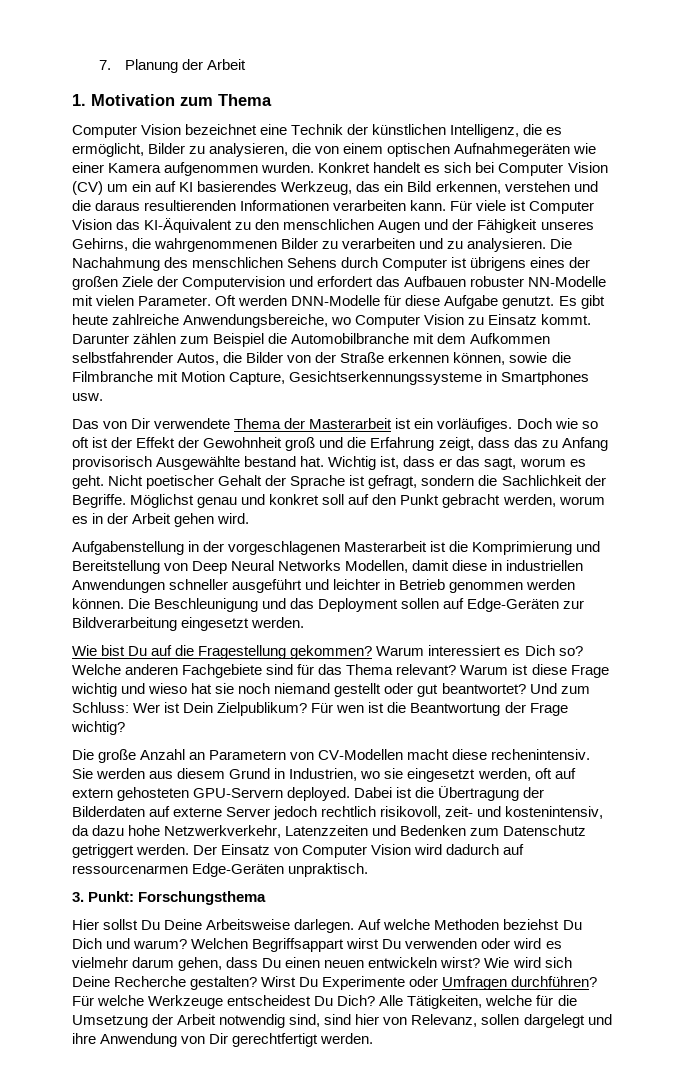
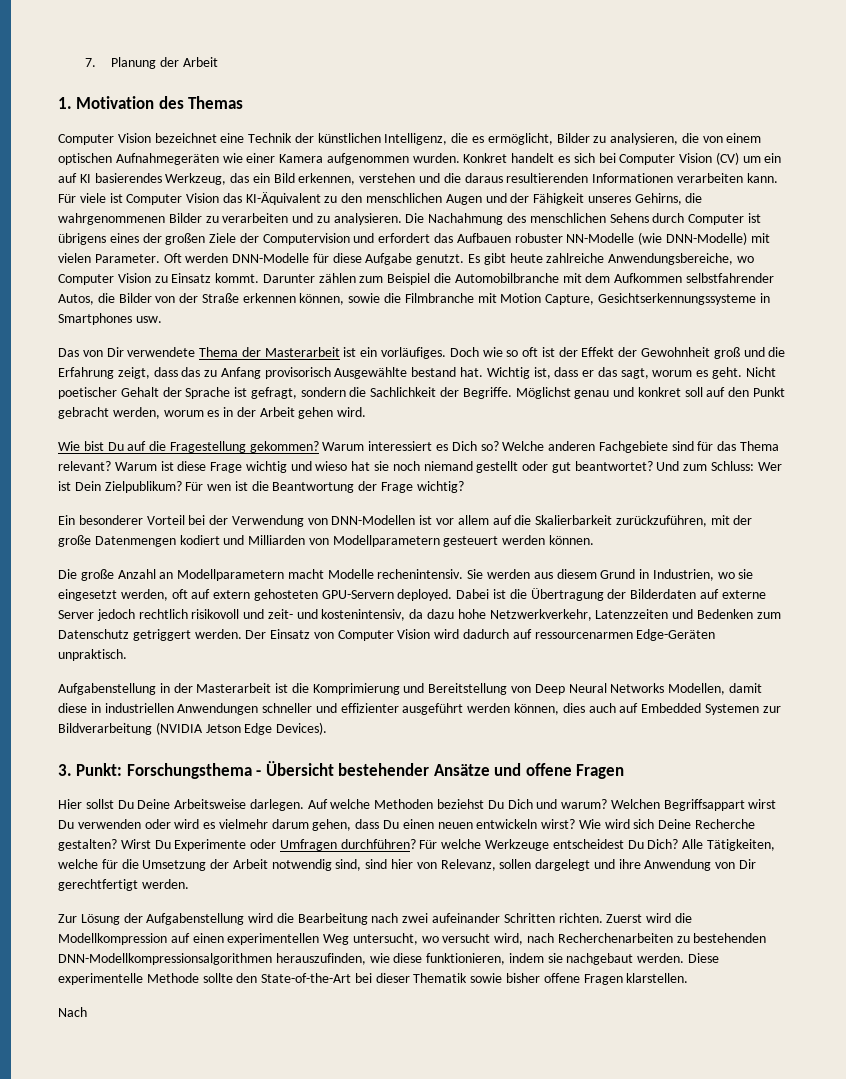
[180,94,272,106] zum Thema -> [158,96,244,109] des Themas
(607, 281) none -> [638,232,747,245] (wie DNN-Modelle)
[72,541,601,555] [72,560,584,574] [72,579,576,593] [72,598,585,612] [72,617,305,631] // Aufgabenstellung in der vorgeschlagenen Masterarbeit ist die Komprimierung und Bereitstellung von Deep Neural Networks Modellen, damit diese in industriellen Anwendungen schneller ausgeführt und leichter in Betrieb genommen werden können. Die Beschleunigung und das Deployment sollen auf Edge-Geräten zur Bildverarbeitung eingesetzt werden. -> (367, 412) none
(125, 728) none -> [58,515,753,527] [58,535,595,547] // Ein besonderer Vorteil bei der Verwendung von DNN-Modellen ist vor allem auf die Skalierbarkeit zurückzuführen, mit der große Datenmengen kodiert und Milliarden von Modellparametern gesteuert werden können.
[209,749,488,760] Parametern von CV-Modellen macht diese -> [177,569,374,581] Modellparametern macht Modelle
[380,806,442,819] risikovoll, -> [191,609,265,619] risikovoll und
[72,891,267,905] 3. Punkt: Forschungsthema -> [58,683,762,695] [58,703,781,715] [58,722,328,735] [58,761,625,779] Aufgabenstellung in der Masterarbeit ist die Komprimierung und Bereitstellung von Deep Neural Networks Modellen, damit diese in industriellen Anwendungen schneller und effizienter ausgeführt werden können, dies auch auf Embedded Systemen zur Bildverarbeitung (NVIDIA Jetson Edge Devices). // 3. Punkt: Forschungsthema - Übersicht bestehender Ansätze und offene Fragen
(374, 1038) none -> [58,913,692,925] [58,933,767,945] [58,953,720,965] [58,973,689,985] [58,1007,87,1017] // Zur Lösung der Aufgabenstellung wird die Bearbeitung nach zwei aufeinander Schritten richten. Zuerst wird die Modellkompression auf einen experimentellen Weg untersucht, wo versucht wird, nach Recherchenarbeiten zu bestehenden DNN-Modellkompressionsalgorithmen herauszufinden, wie diese funktionieren, indem sie nachgebaut werden. Diese experimentelle Methode sollte den State-of-the-Art bei dieser Thematik sowie bisher offene Fragen klarstellen. // Nach

